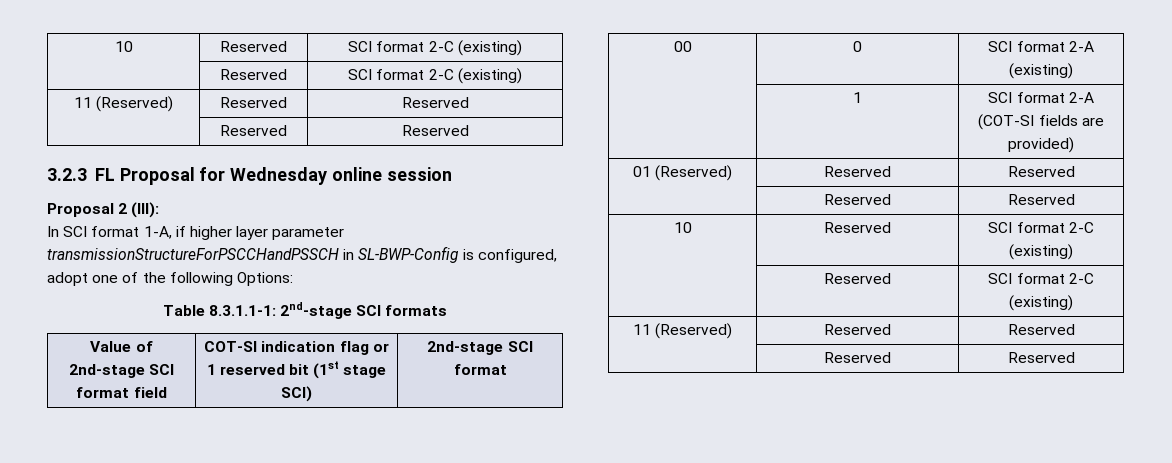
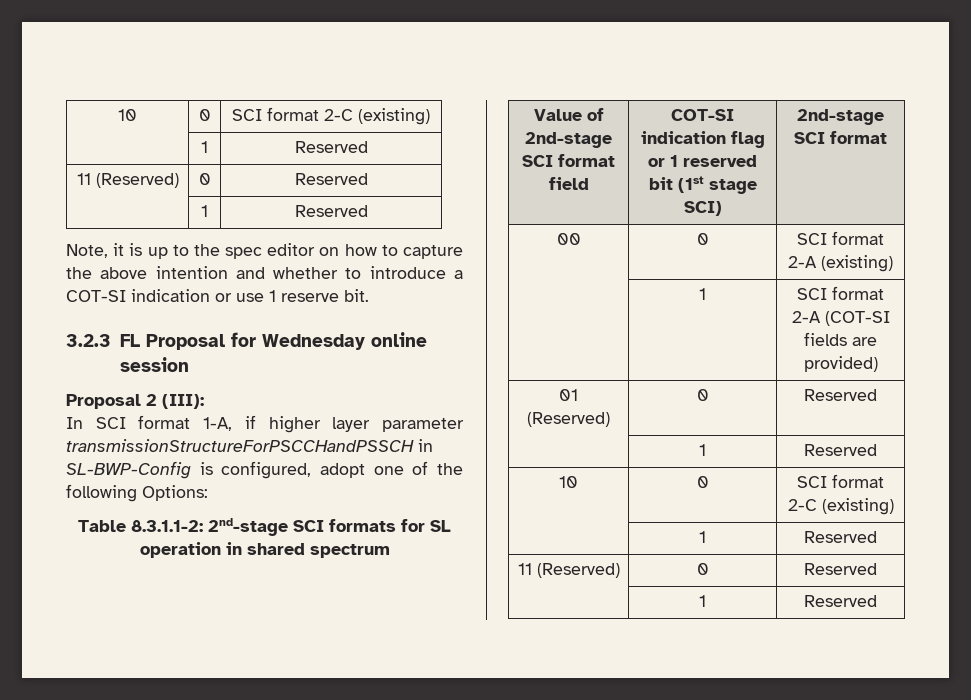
[114,41,133,52] [220,41,287,52] [348,40,522,56] [220,69,287,80] [348,68,522,84] [73,96,174,112] [220,97,287,108] [401,97,469,108] [220,125,287,136] [401,125,469,136] 10 | Reserved | SCI format 2-C (existing) // | Reserved | SCI format 2-C (existing) // 11 (Reserved) | Reserved | Reserved // | Reserved | Reserved -> [118,109,137,121] [198,109,211,121] [232,107,430,125] [201,141,208,153] [294,141,368,153] [76,173,179,188] [198,173,211,185] [294,173,368,185] [201,205,208,217] [294,205,368,217] [66,243,464,259] [66,266,463,279] [66,289,369,302] 10 | 0 | SCI format 2-C (existing) // | 1 | Reserved // 11 (Reserved) | 0 | Reserved // | 1 | Reserved // Note, it is up to the spec editor on how to capture the above intention and whether to introduce a COT-SI indication or use 1 reserve bit.
[208,305,276,316] 8.3.1.1-1: -> [131,520,203,532] 8.3.1.1-2:
(448, 310) none -> [401,519,451,532] [139,542,390,558] for SL operation in shared spectrum
[824,166,891,177] [1007,166,1075,177] [824,194,891,205] Reserved | Reserved // | Reserved -> [696,389,709,401] [804,389,877,401] [699,444,706,456] 0 | Reserved // | 1
[824,222,891,233] [988,222,1094,233] [1009,244,1073,260] [824,273,891,284] [988,273,1094,284] [1009,295,1073,311] [632,323,733,339] [824,324,891,335] [1007,324,1075,335] [824,352,891,363] Reserved | SCI format 2-C (existing) // | Reserved | SCI format 2-C (existing) // 11 (Reserved) | Reserved | Reserved // | Reserved -> [696,476,709,488] [797,474,884,488] [787,498,894,515] [699,531,706,543] [804,531,877,543] [517,563,620,578] [696,563,709,575] [804,563,877,575] [699,595,706,607] 0 | SCI format 2-C (existing) // | 1 | Reserved // 11 (Reserved) | 0 | Reserved // | 1

